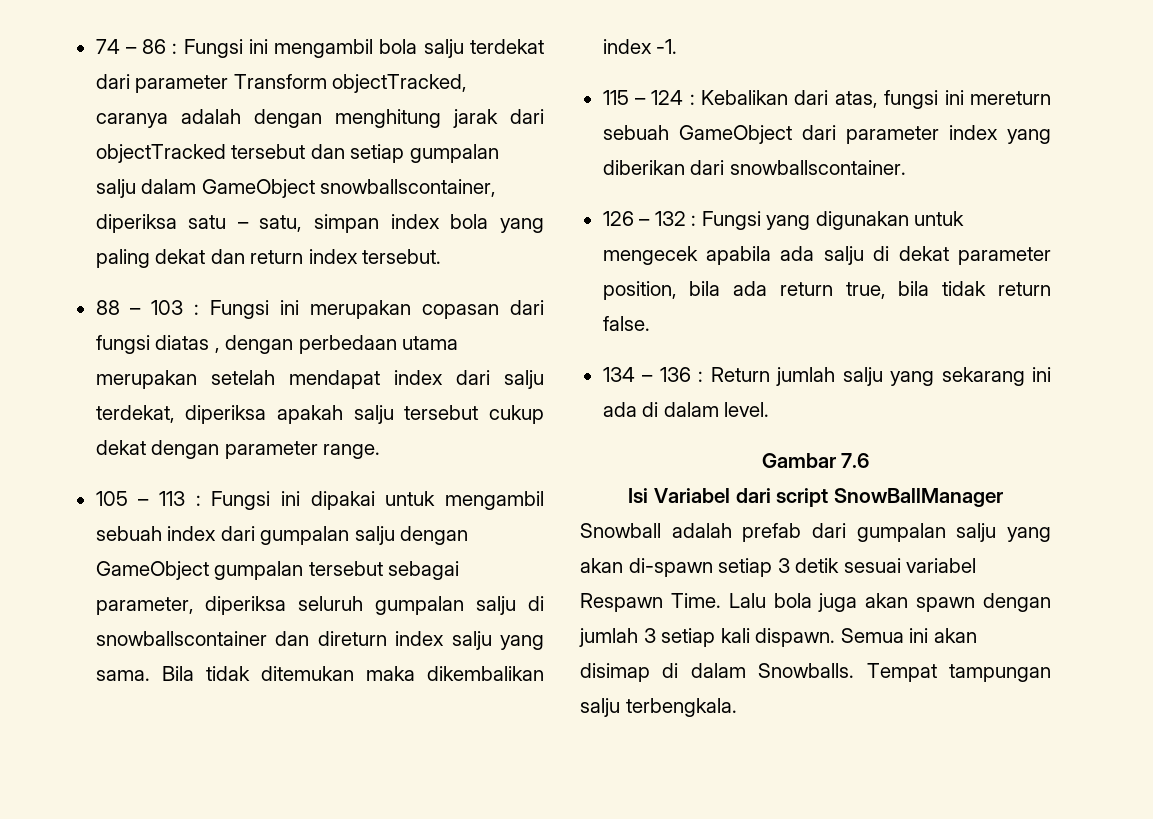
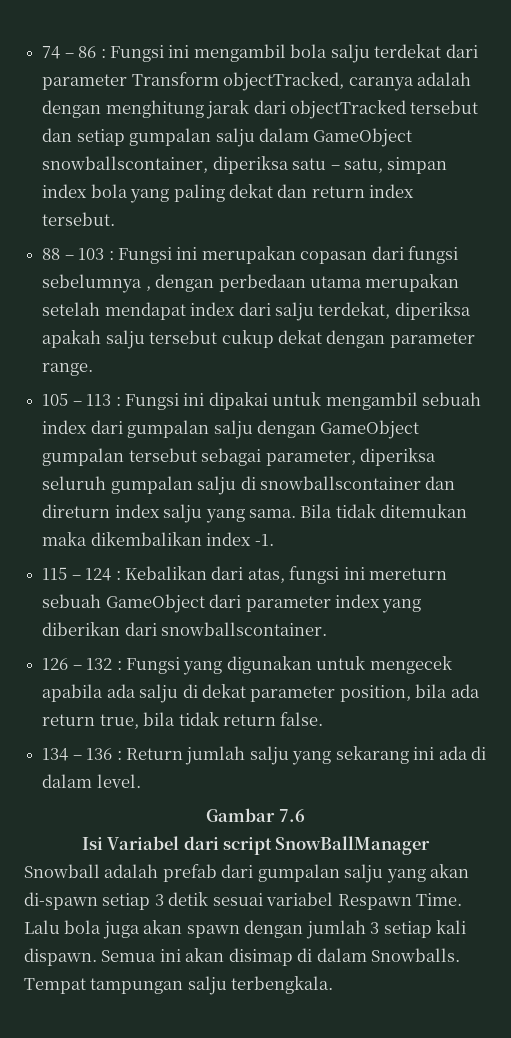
[155,335,210,350] diatas -> [42,274,143,293] sebelumnya

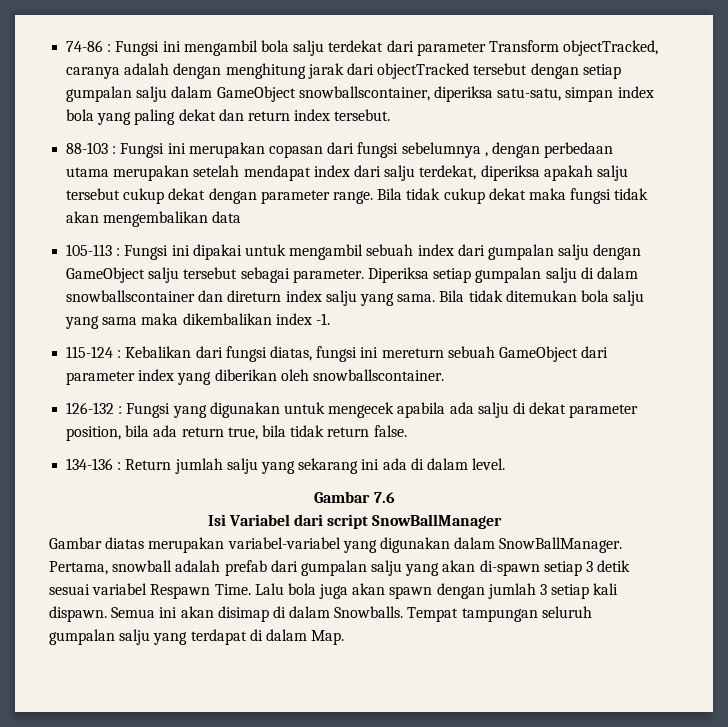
[42,46,97,59] 74 – 86 -> [66,40,104,52] 74-86
[42,128,73,142] dan -> [530,63,579,79] dengan
[292,158,383,173] satu – satu, -> [497,88,562,101] satu-satu,
[42,248,105,260] 88 – 103 -> [66,142,109,154] 88-103
[42,393,112,406] // 105 – 113 -> [377,188,649,204] [66,211,242,227] [66,244,113,256] Bila tidak cukup dekat maka fungsi tidak akan mengembalikan data // 105-113
[42,448,125,466] gumpalan -> [148,267,180,283] salju
[265,448,436,466] [42,476,107,490] parameter, diperiksa seluruh -> [292,267,472,283] parameter. Diperiksa setiap
(256, 483) none -> [596,267,638,279] dalam
(468, 511) none -> [580,290,645,306] [65,316,138,329] bola salju yang sama
[42,567,112,581] 115 – 124 -> [66,346,114,358] 115-124
[247,568,285,583] atas, -> [225,346,312,362] fungsi diatas,
[124,622,157,636] dari -> [280,369,309,381] oleh
[42,658,113,670] 126 – 132 -> [66,402,115,414] 126-132
[42,748,113,761] 134 – 136 -> [66,458,114,470] 134-136
[24,864,100,878] Snowball -> [49,537,623,553] [49,560,173,575] Gambar diatas merupakan variabel-variabel yang digunakan dalam SnowBallManager. Pertama, snowball
[187,976,334,995] salju terbengkala. -> [541,606,592,618] [49,629,345,645] seluruh gumpalan salju yang terdapat di dalam Map.

